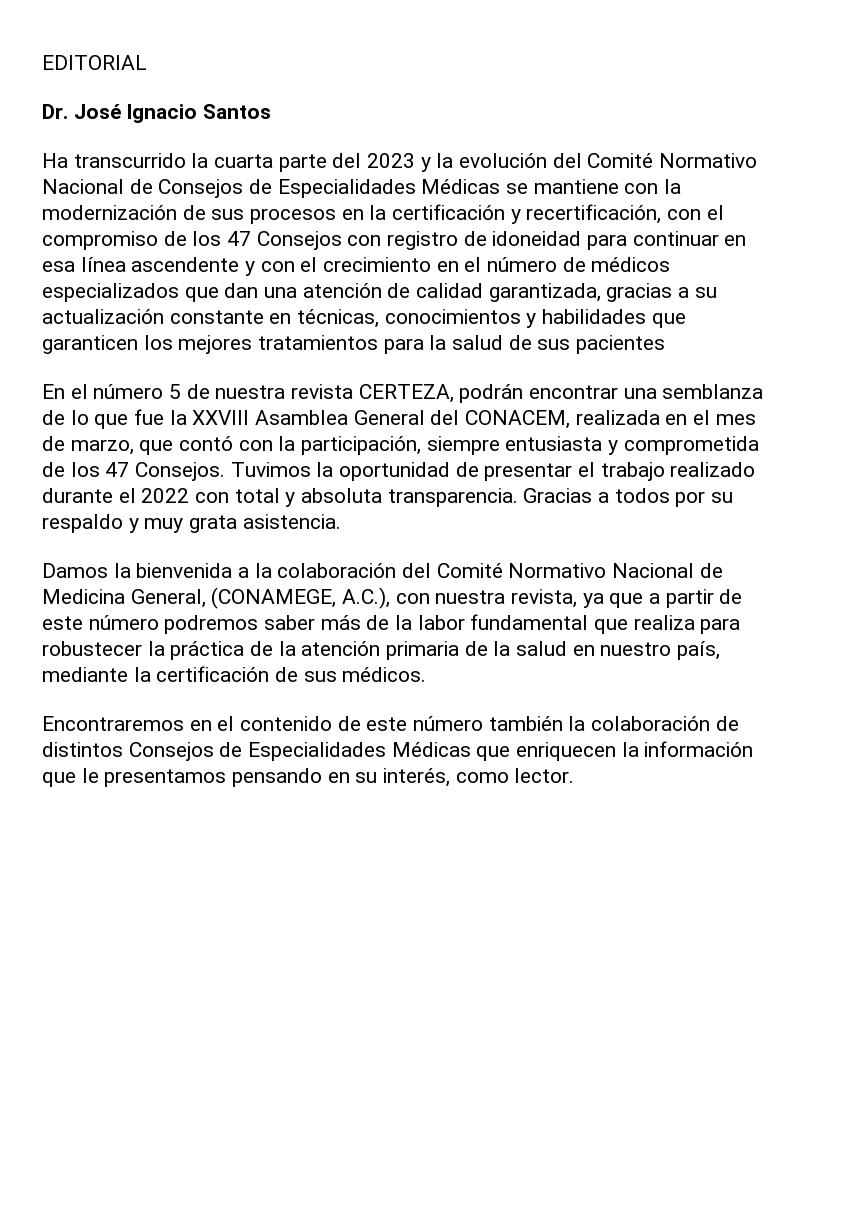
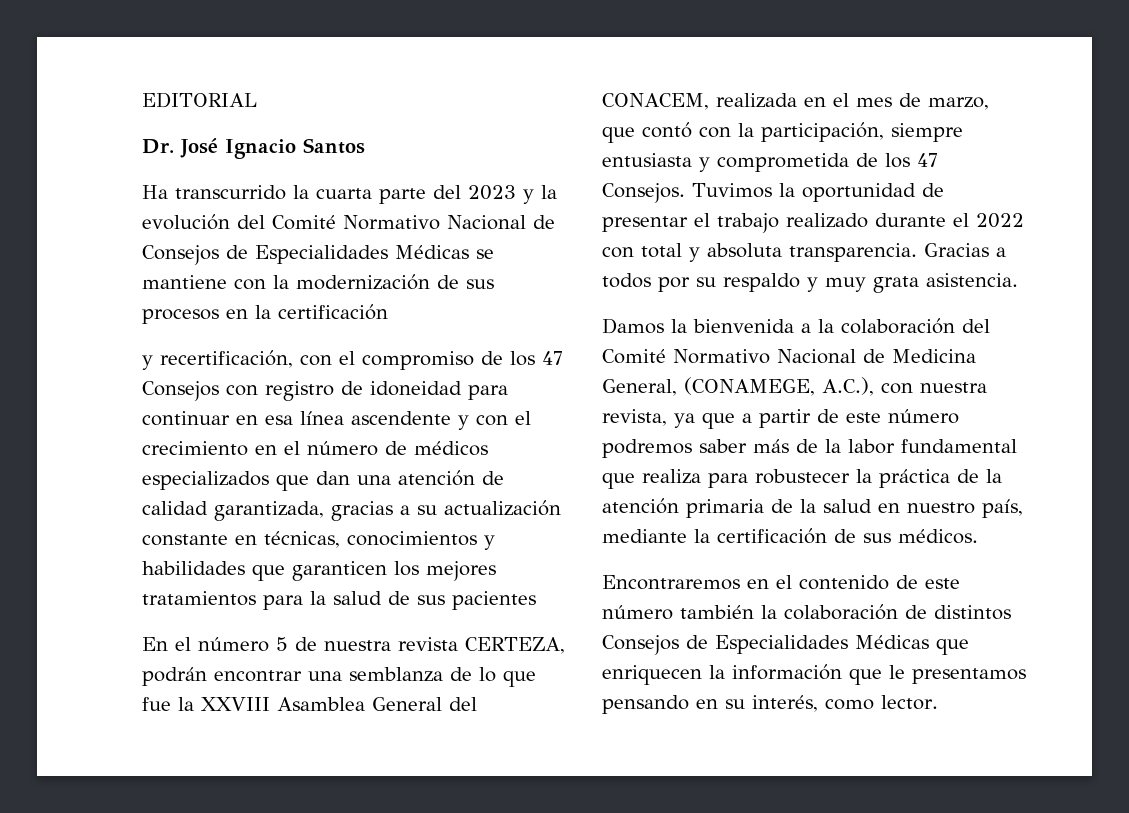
(506, 212) none -> (388, 312) //

